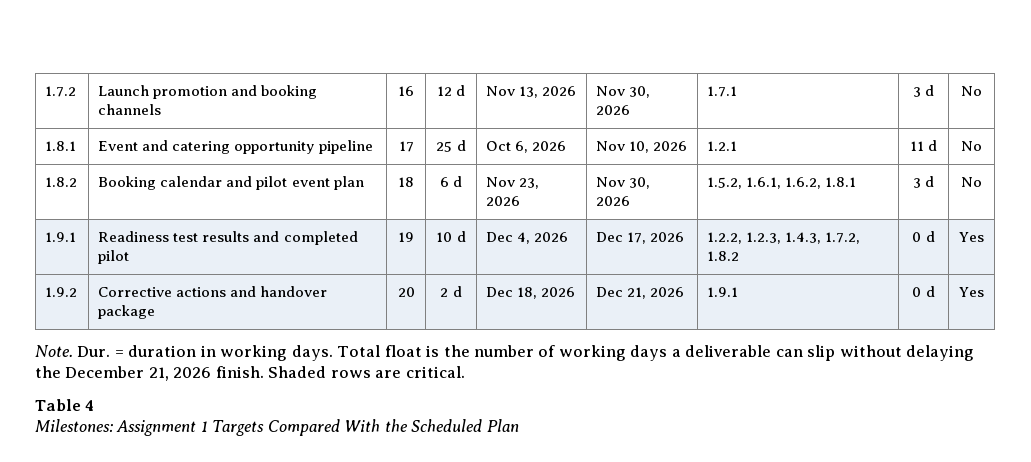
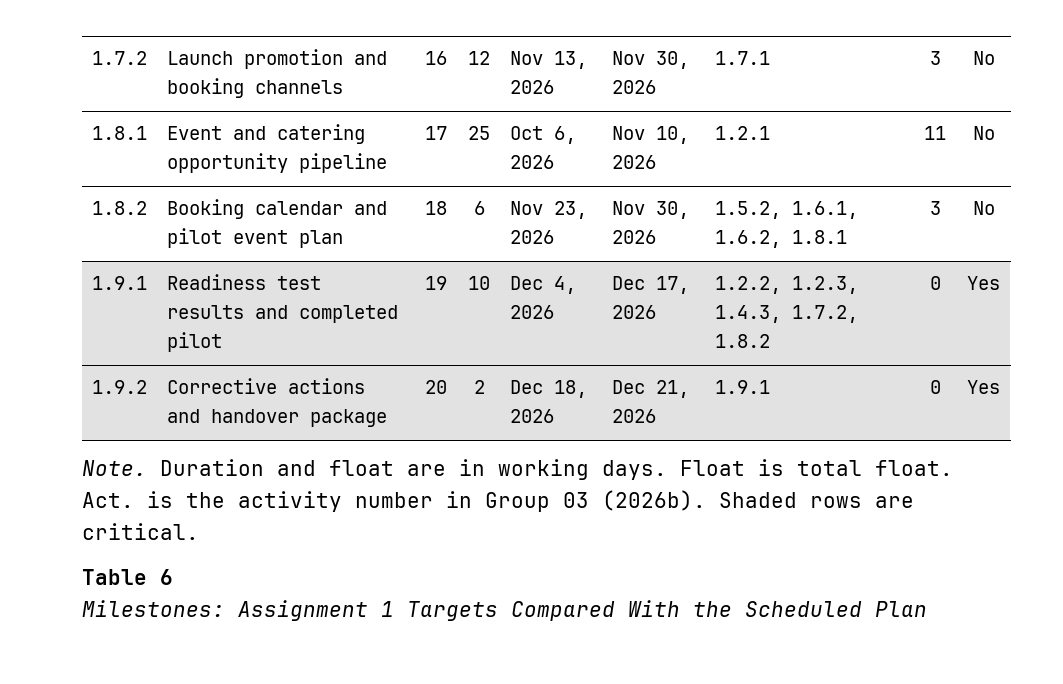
[456,85,466,96] d -> (490, 58) none
[925,85,935,96] d -> (941, 58) none
[456,140,466,151] d -> (490, 133) none
[928,140,938,151] d -> (946, 133) none
[453,176,463,187] d -> (485, 208) none
[925,176,935,187] d -> (941, 208) none
[456,231,466,242] d -> (490, 283) none
[925,231,935,242] d -> (941, 283) none
[452,286,462,297] d -> (485, 387) none
[925,286,935,297] d -> (941, 387) none
[77,345,975,361] [35,366,264,381] Dur. = duration in working days. Total float is the number of working days a deliverable can slip without delaying the December 21, 2026 finish. -> [160,459,953,480] [82,490,706,512] Duration and float are in working days. Float is total float. Act. is the activity number in Group 03 (2026b).
[85,400,95,411] 4 -> [160,569,173,585] 6

